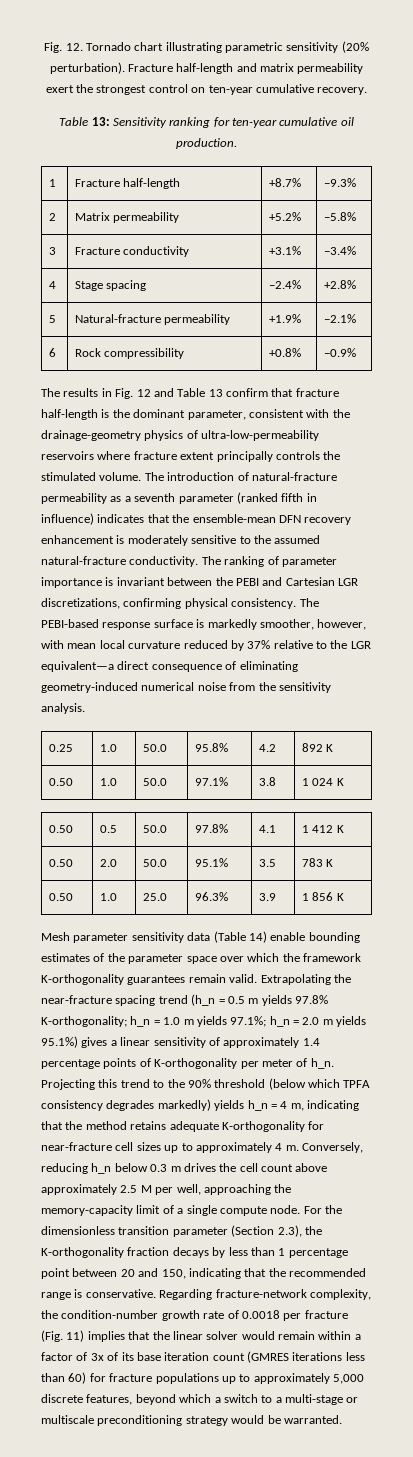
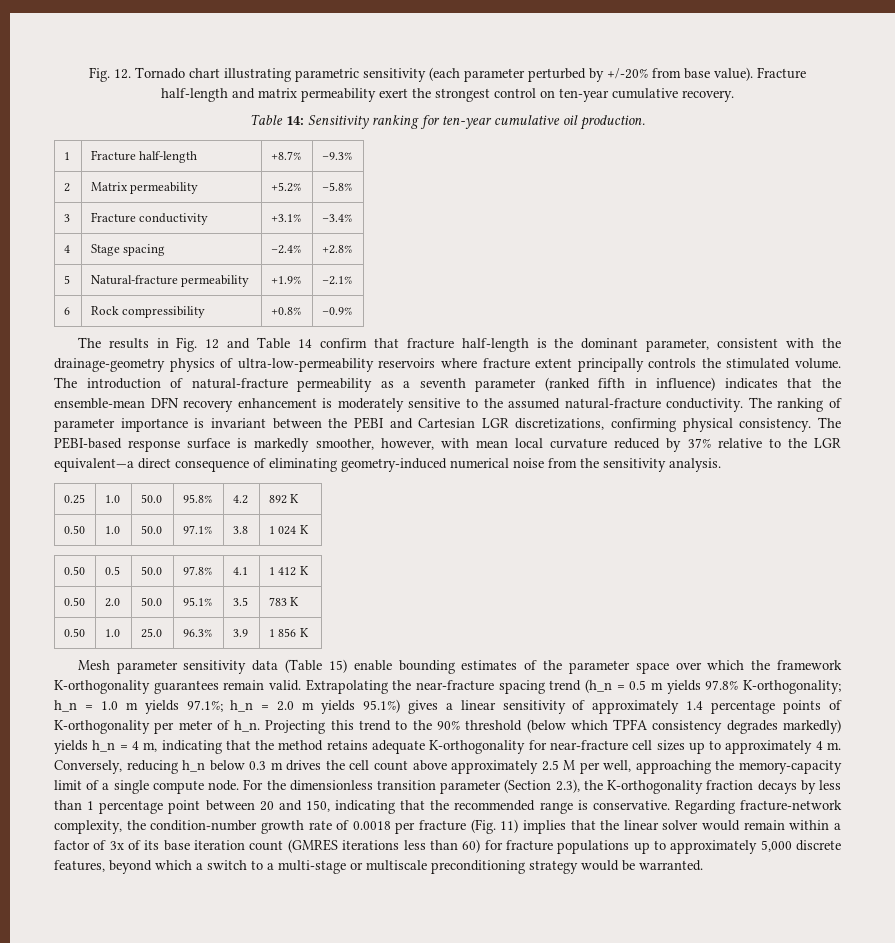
[341,41,369,53] [49,62,125,74] (20% perturbation). -> [429,67,753,82] (each parameter perturbed by +/-20% from base value).
[91,117,110,126] 13: -> [286,116,304,125] 14:
[208,389,223,397] 13 -> [298,339,313,348] 14
[248,931,267,943] 14) -> [328,659,347,673] 15)

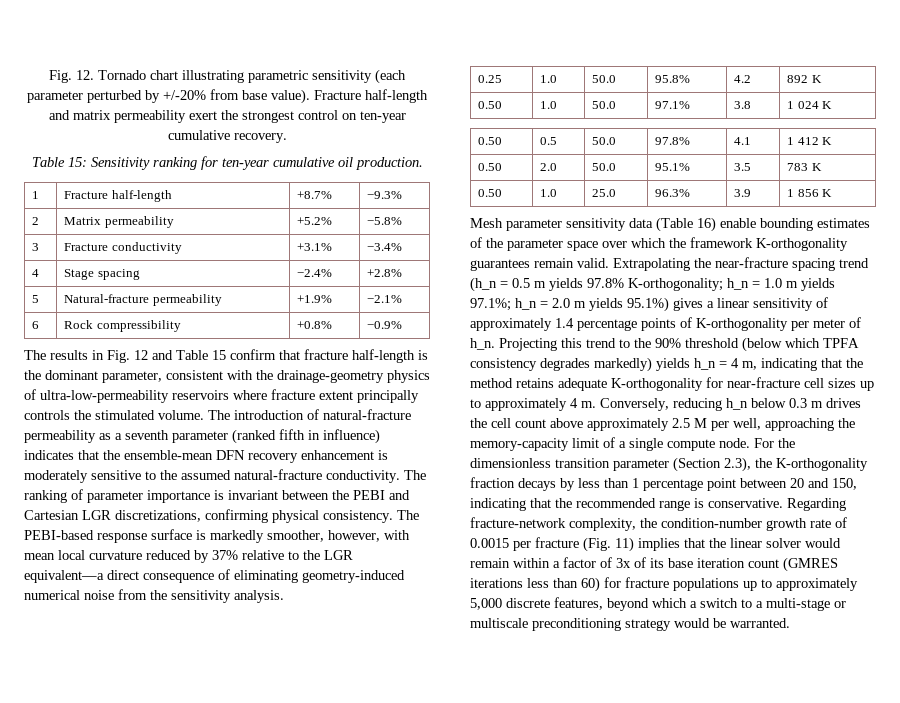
[286,116,304,125] 14: -> [67,157,87,167] 15:
[298,339,313,348] 14 -> [212,350,226,360] 15
[328,659,347,673] 15) -> [697,217,716,232] 16)
[352,821,391,830] 0.0018 -> [470,538,509,548] 0.0015

